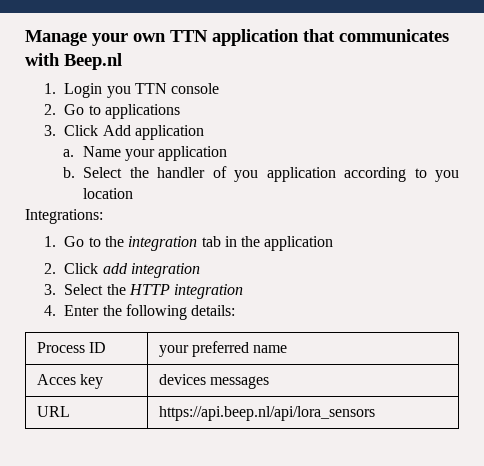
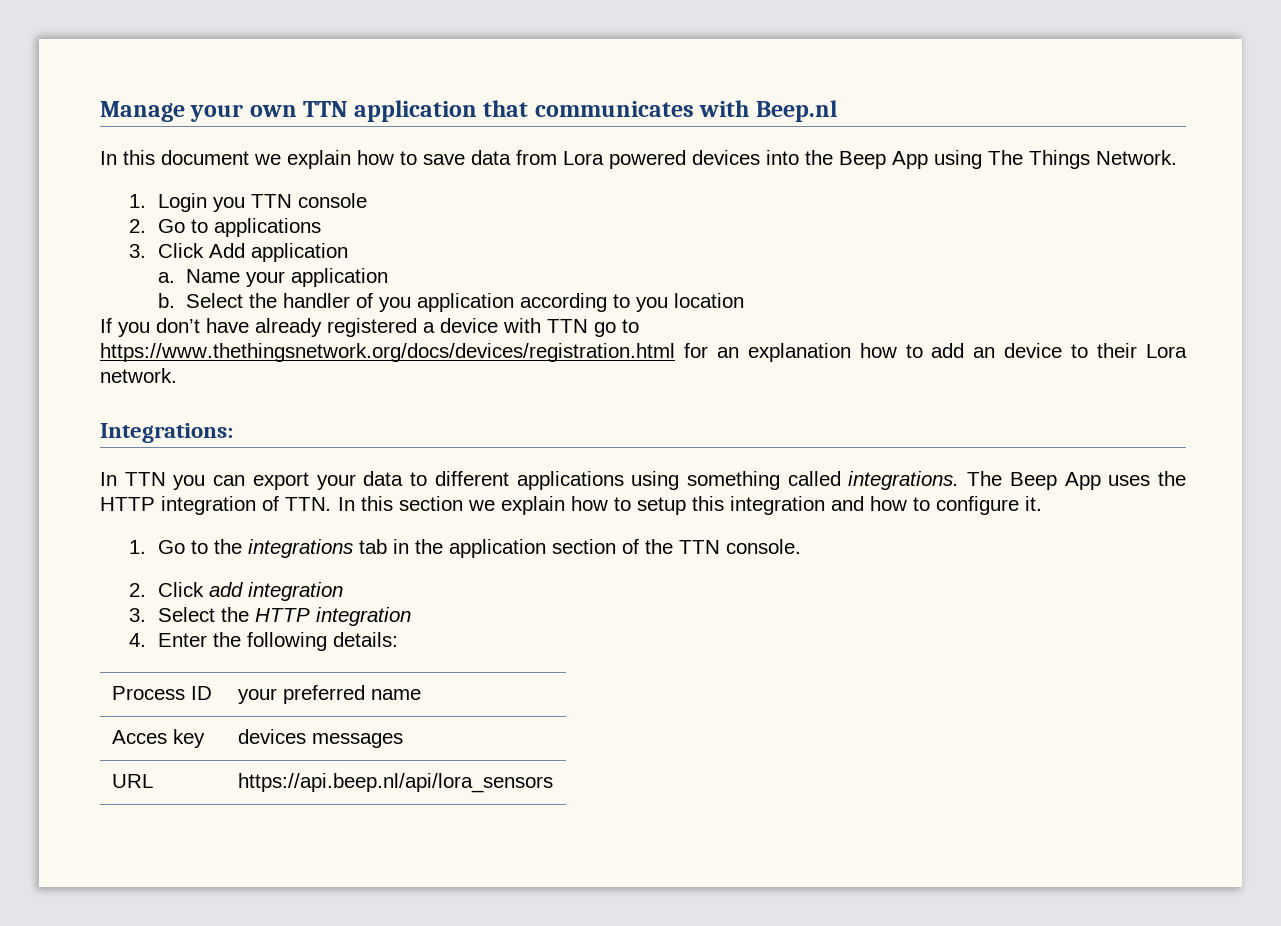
(122, 61) none -> [100,150,1177,169] // In this document we explain how to save data from Lora powered devices into the Beep App using The Things Network.
[25,209,103,224] Integrations: -> [100,318,639,337] [100,343,1187,362] [100,368,177,383] [100,423,233,443] [100,471,1186,490] [100,496,1042,515] If you don’t have already registered a device with TTN go to https://www.thethingsnetwork.org/docs/devices/registration.html for an explanation how to add an device to their Lora network. // Integrations: // In TTN you can export your data to different applications using something called integrations. The Beep App uses the HTTP integration of TTN. In this section we explain how to setup this integration and how to configure it.
[128,236,198,251] integration -> [247,539,353,558] integrations
(334, 243) none -> [551,539,801,554] section of the TTN console.

